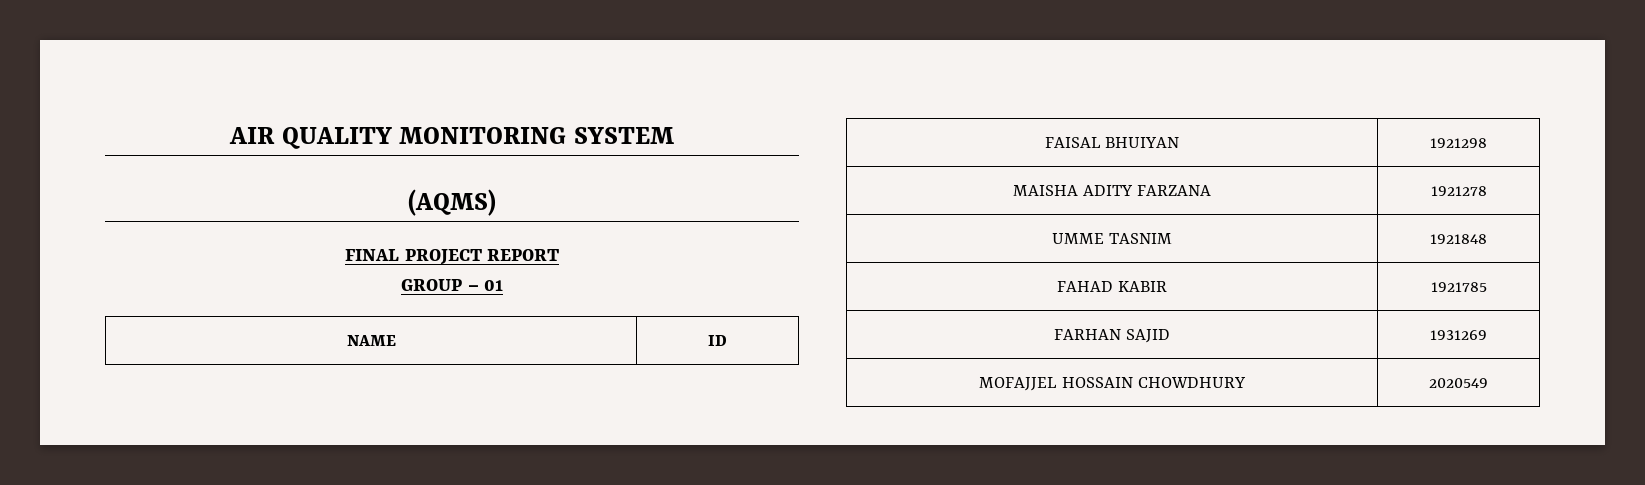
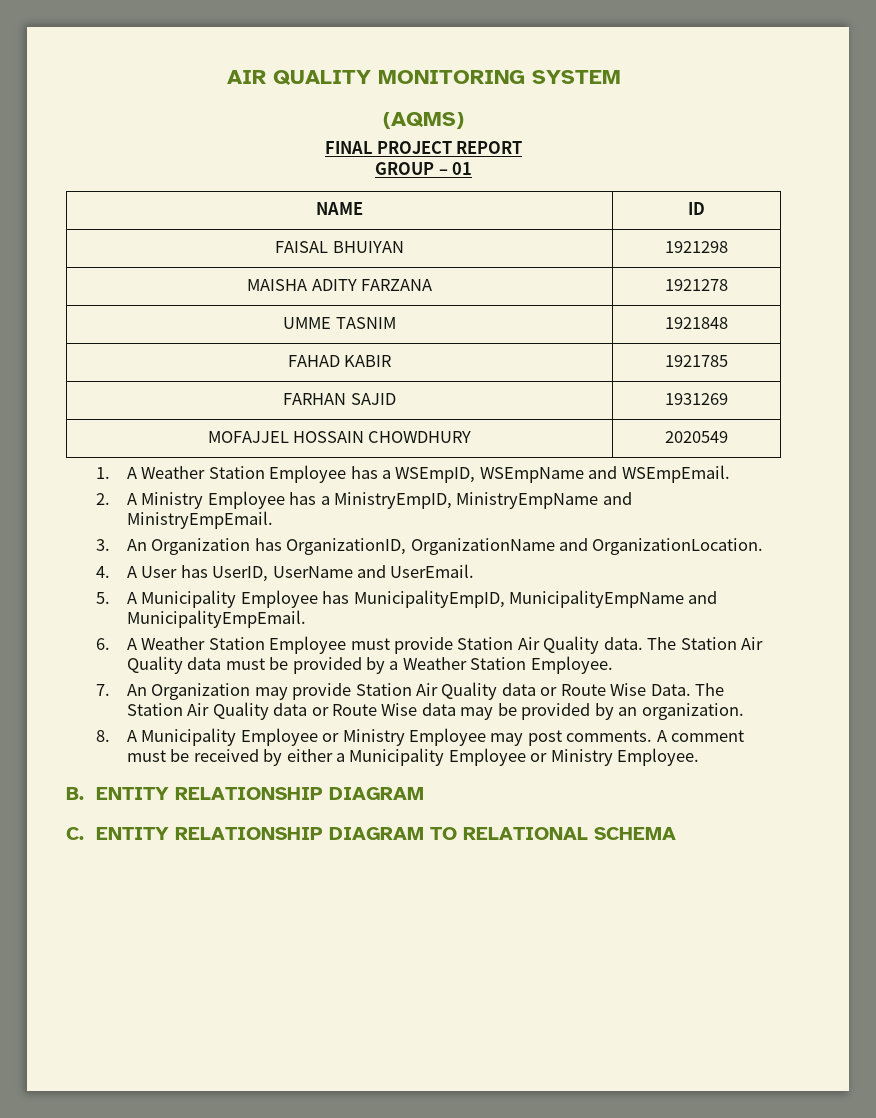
(1488, 383) none -> [96,465,730,483] [96,491,632,509] [126,511,273,529] [96,538,764,555] [96,564,475,582] [96,590,718,608] [126,610,306,628] [96,636,764,654] [126,656,613,674] [96,682,725,700] [126,702,744,720] [96,728,745,746] [126,748,700,766] [66,787,425,800] [66,827,677,840] // 1. A Weather Station Employee has a WSEmpID, WSEmpName and WSEmpEmail. // 2. A Ministry Employee has a MinistryEmpID, MinistryEmpName and MinistryEmpEmail. // 3. An Organization has OrganizationID, OrganizationName and OrganizationLocation. // 4. A User has UserID, UserName and UserEmail. // 5. A Municipality Employee has MunicipalityEmpID, MunicipalityEmpName and MunicipalityEmpEmail. // 6. A Weather Station Employee must provide Station Air Quality data. The Station Air Quality data must be provided by a Weather Station Employee. // 7. An Organization may provide Station Air Quality data or Route Wise Data. The Station Air Quality data or Route Wise data may be provided by an organization. // 8. A Municipality Employee or Ministry Employee may post comments. A comment must be received by either a Municipality Employee or Ministry Employee. // B. ENTITY RELATIONSHIP DIAGRAM // C. ENTITY RELATIONSHIP DIAGRAM TO RELATIONAL SCHEMA

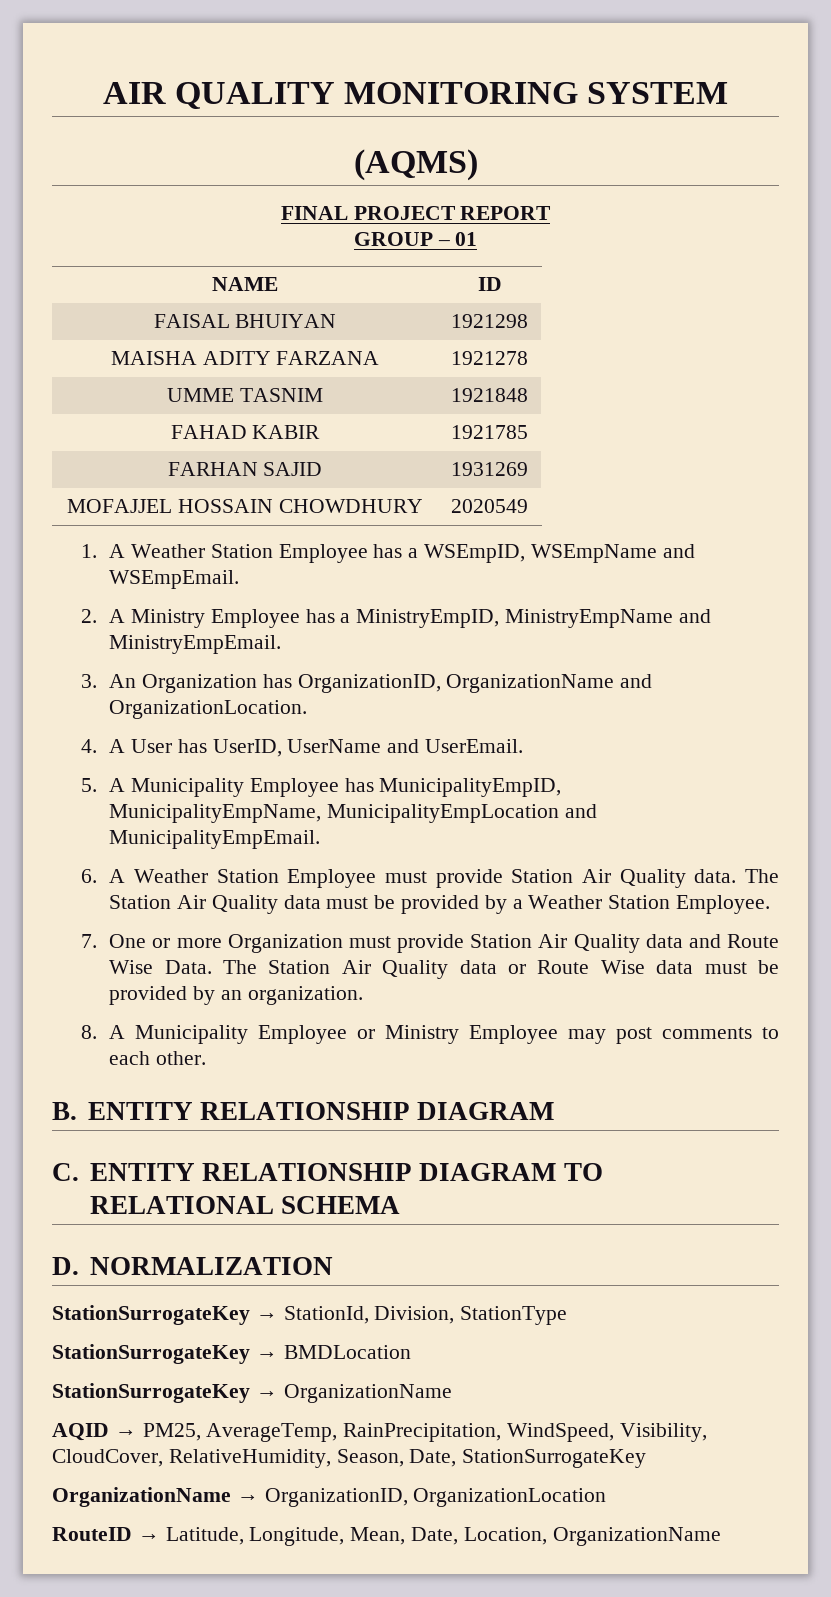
[508,590,684,608] MunicipalityEmpName -> [109,804,559,823] MunicipalityEmpName, MunicipalityEmpLocation
[126,683,288,700] An Organization may -> [109,934,391,953] One or more Organization must
[540,687,558,696] or -> [688,934,721,948] and
[460,707,494,720] may -> [704,962,747,974] must
[566,730,745,742] [126,748,700,766] comments. A comment must be received by either a Municipality Employee or Ministry Employee. -> [662,1027,779,1039] [109,1051,206,1065] comments to each other.
(677, 833) none -> [52,1257,333,1275] [52,1305,568,1325] [52,1344,411,1364] [52,1383,452,1403] [52,1423,707,1442] [52,1449,647,1468] [52,1487,607,1507] [52,1527,721,1546] // D. NORMALIZATION // StationSurrogateKey → StationId, Division, StationType // StationSurrogateKey → BMDLocation // StationSurrogateKey → OrganizationName // AQID → PM25, AverageTemp, RainPrecipitation, WindSpeed, Visibility, CloudCover, RelativeHumidity, Season, Date, StationSurrogateKey // OrganizationName → OrganizationID, OrganizationLocation // RouteID → Latitude, Longitude, Mean, Date, Location, OrganizationName

